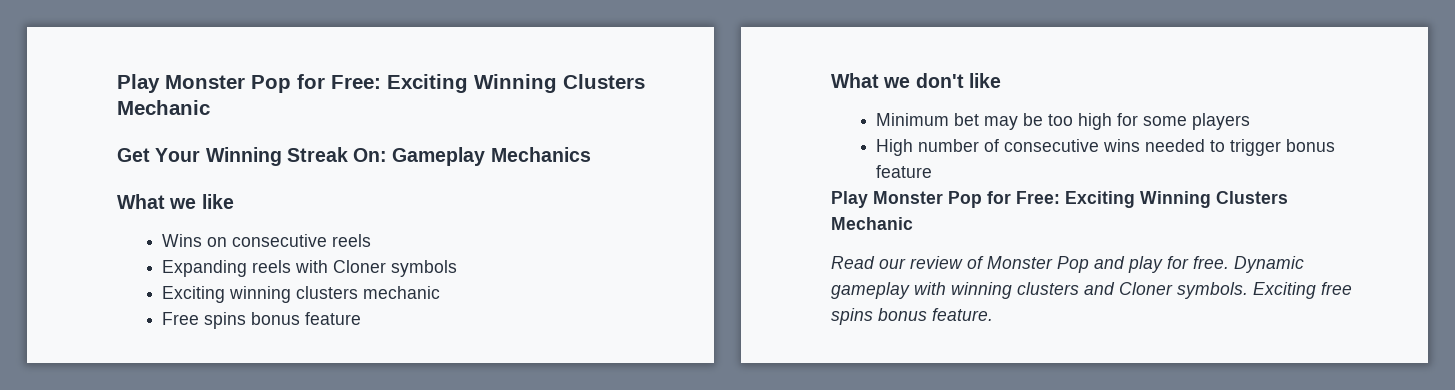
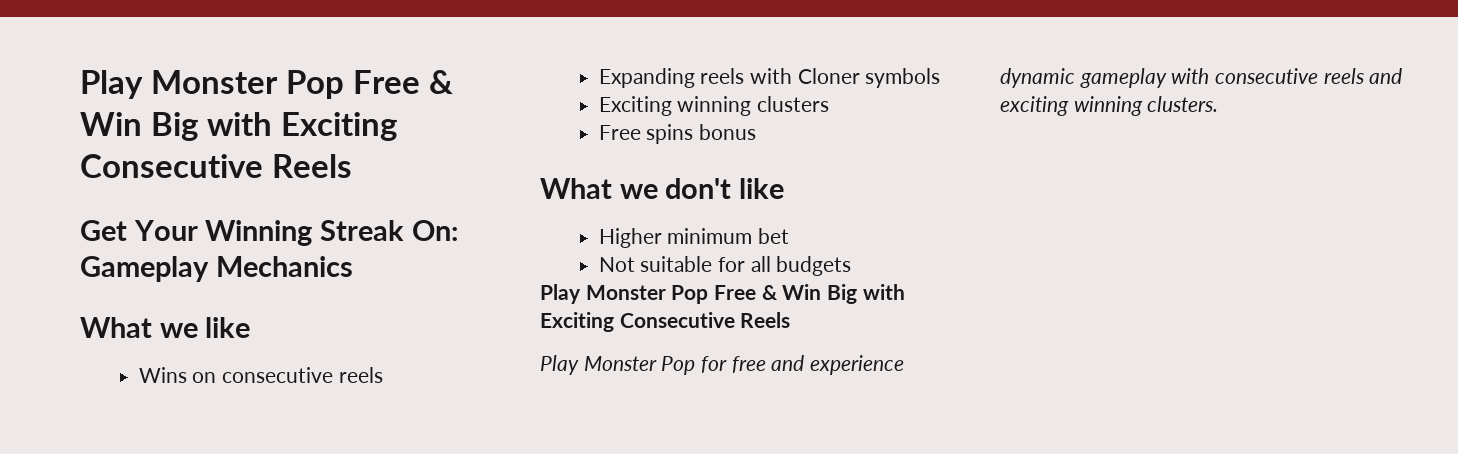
[117,74,645,93] [117,100,210,115] Play Monster Pop for Free: Exciting Winning Clusters Mechanic -> [80,70,453,99] [80,112,397,141] [80,154,352,178] Play Monster Pop Free & Win Big with Exciting Consecutive Reels
[363,286,441,299] mechanic -> (830, 104) none
[305,312,362,325] feature -> (757, 132) none
[876,113,950,126] Minimum -> [598,228,753,248] Higher minimum
[984,113,1251,130] [876,139,1336,156] [876,165,933,178] [831,191,1288,208] [831,217,913,230] [831,256,1304,273] [831,282,1352,299] [831,308,993,325] may be too high for some players // High number of consecutive wins needed to trigger bonus feature // Play Monster Pop for Free: Exciting Winning Clusters Mechanic // Read our review of Monster Pop and play for free. Dynamic gameplay with winning clusters and Cloner symbols. Exciting free spins bonus feature. -> [598,256,852,276] [540,284,905,304] [540,312,791,332] [540,355,905,375] [1000,68,1403,88] [1000,96,1219,116] // Not suitable for all budgets // Play Monster Pop Free & Win Big with Exciting Consecutive Reels // Play Monster Pop for free and experience dynamic gameplay with consecutive reels and exciting winning clusters.

